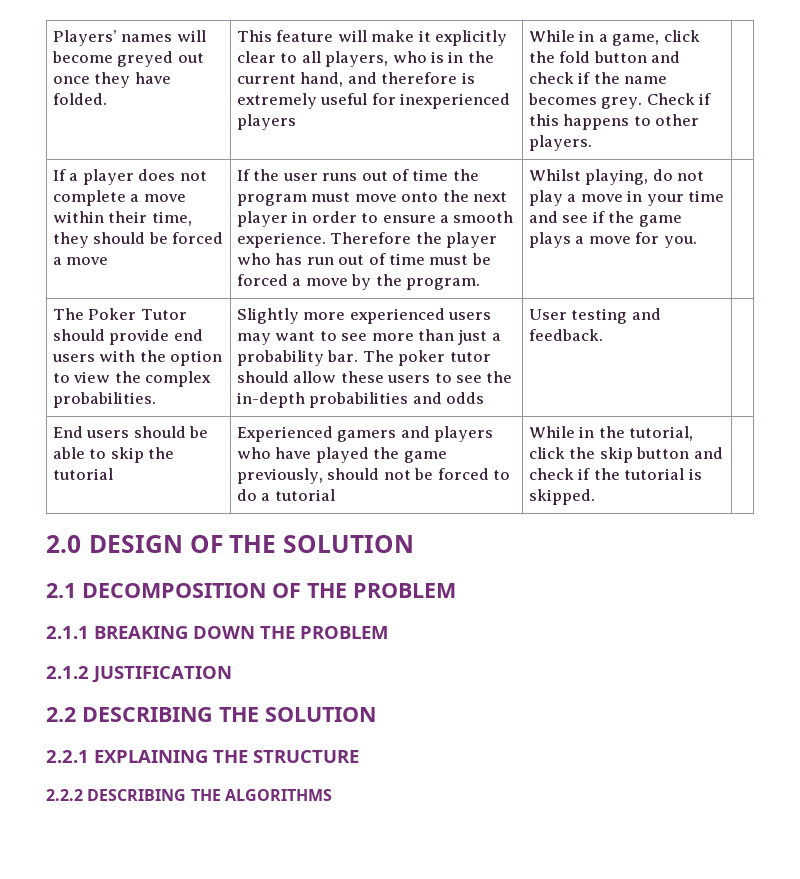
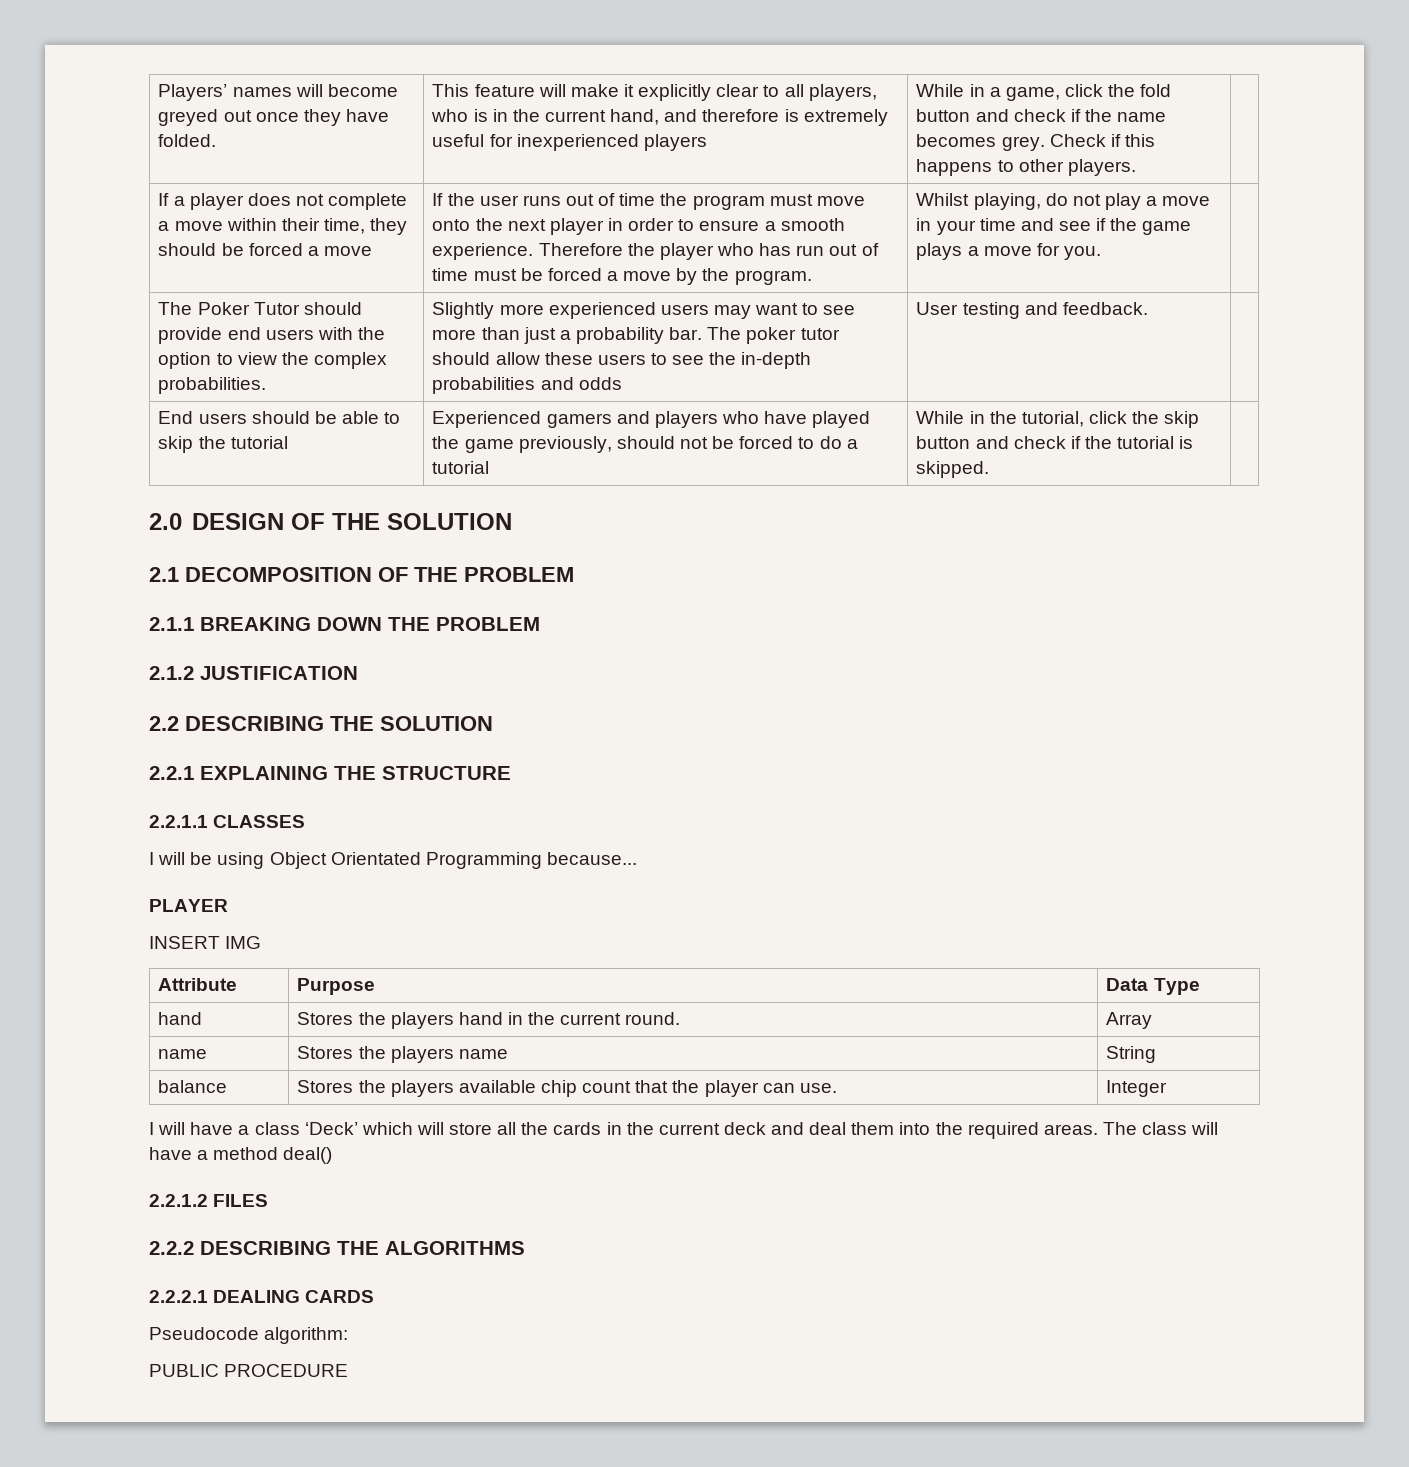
[46,789,332,801] 2.2.2 DESCRIBING THE ALGORITHMS -> [149,815,306,828] [149,852,637,869] [149,899,228,912] [149,936,262,949] [158,978,238,991] [297,978,376,995] [1106,978,1200,995] [158,1012,203,1025] [297,1012,681,1029] [1106,1012,1153,1029] [158,1049,208,1059] [297,1046,508,1063] [1106,1046,1157,1063] [158,1080,228,1093] [297,1080,837,1097] [1106,1080,1168,1097] [149,1122,1219,1139] [149,1147,333,1164] [149,1194,269,1207] [149,1241,525,1255] [149,1290,375,1303] [149,1327,349,1344] [149,1364,349,1377] 2.2.1.1 CLASSES // I will be using Object Orientated Programming because... // PLAYER // INSERT IMG // Attribute | Purpose | Data Type // hand | Stores the players hand in the current round. | Array // name | Stores the players name | String // balance | Stores the players available chip count that the player can use. | Integer // I will have a class ‘Deck’ which will store all the cards in the current deck and deal them into the required areas. The class will have a method deal() // 2.2.1.2 FILES // 2.2.2 DESCRIBING THE ALGORITHMS // 2.2.2.1 DEALING CARDS // Pseudocode algorithm: // PUBLIC PROCEDURE

